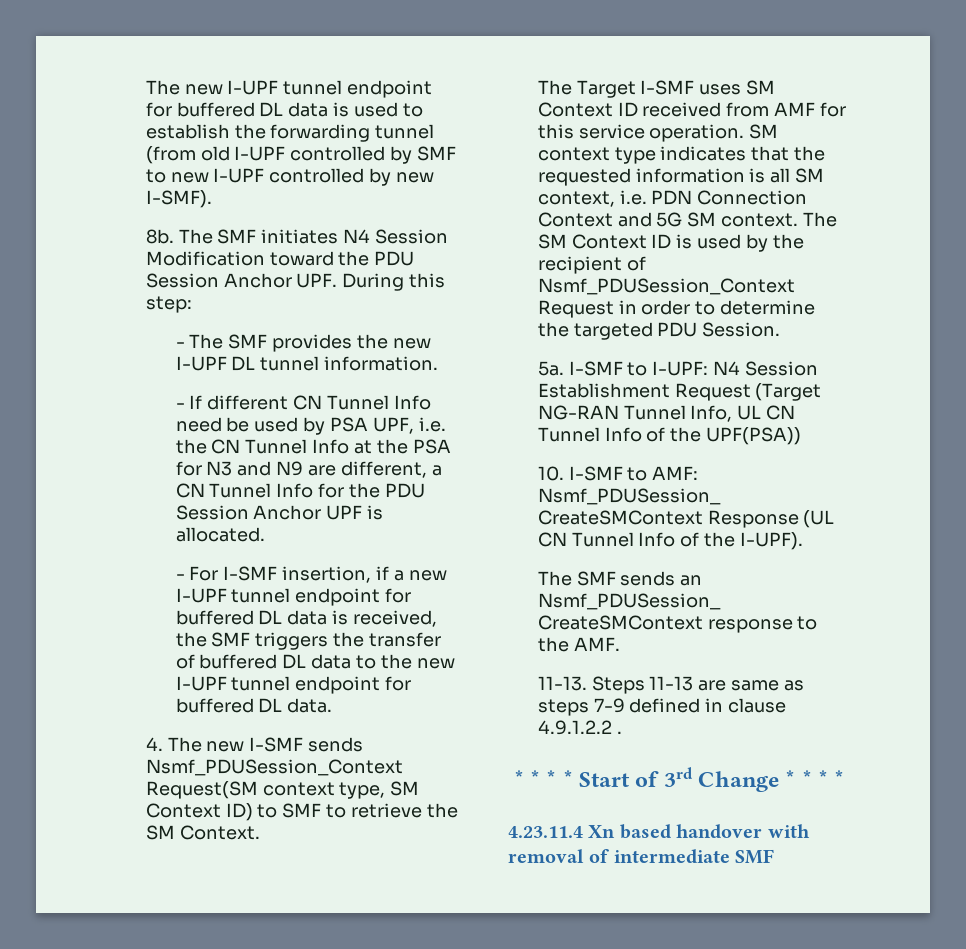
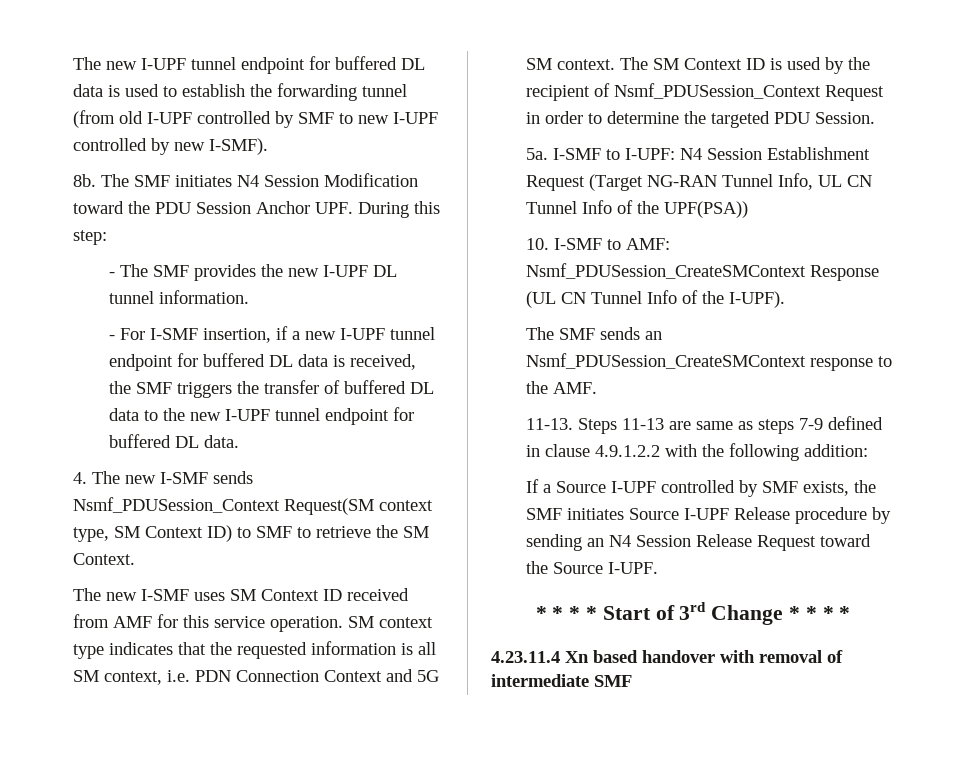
[175,395,431,410] [175,417,446,435] [175,439,451,454] [175,461,442,478] [175,483,425,498] [175,505,384,520] [175,527,265,542] // - If different CN Tunnel Info need be used by PSA UPF, i.e. the CN Tunnel Info at the PSA for N3 and N9 are different, a CN Tunnel Info for the PDU Session Anchor UPF is allocated. -> (249, 297) none
[576,80,636,98] Target -> [106,592,138,601] new
[616,731,622,734] . -> [665,443,869,461] [526,479,877,497] [526,507,892,524] [526,534,872,551] [526,561,659,574] with the following addition: // If a Source I-UPF controlled by SMF exists, the SMF initiates Source I-UPF Release procedure by sending an N4 Session Release Request toward the Source I-UPF.

